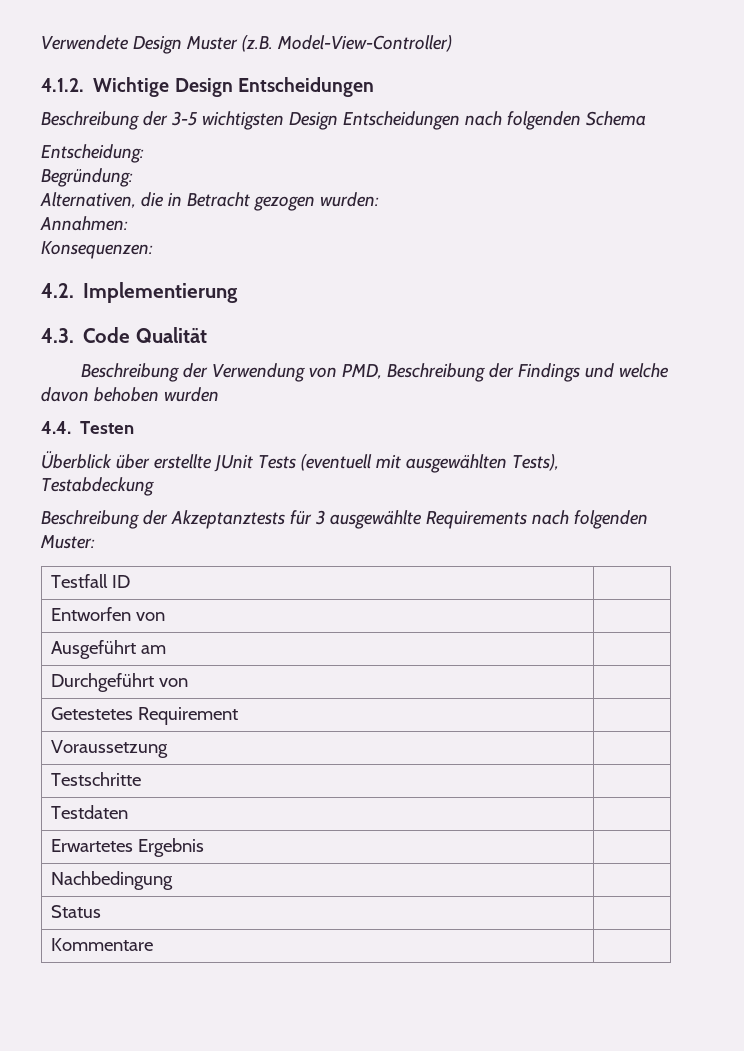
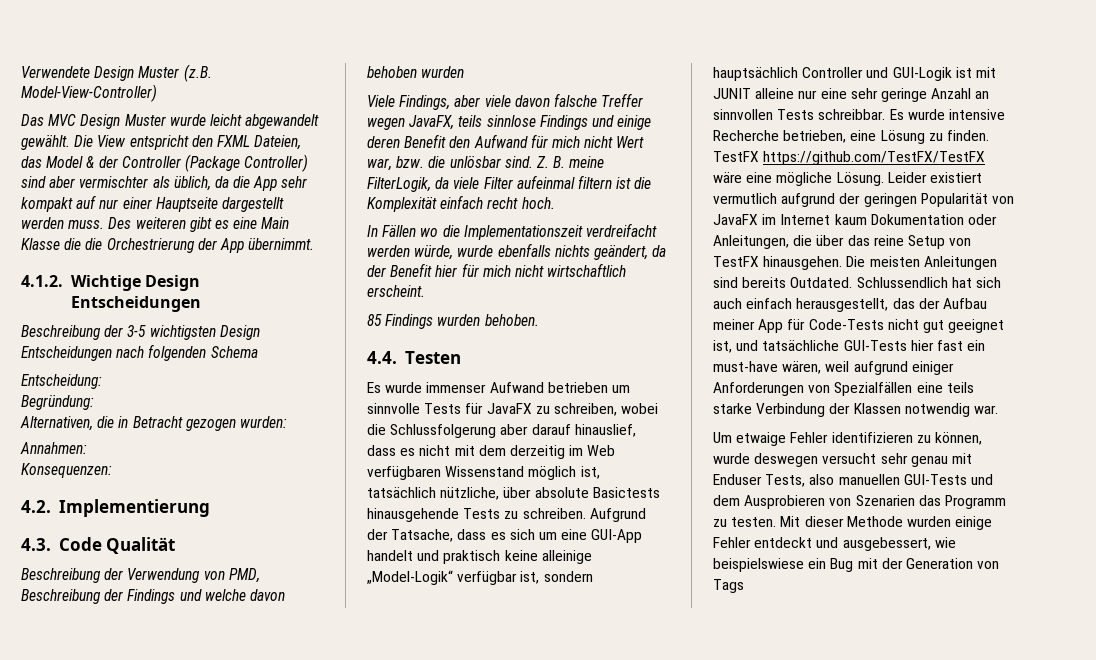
(452, 43) none -> [21,114,320,129] [21,135,302,150] [21,154,309,172] [21,176,308,191] [21,195,284,212] [21,217,290,232] [21,238,315,253] // Das MVC Design Muster wurde leicht abgewandelt gewählt. Die View entspricht den FXML Dateien, das Model & der Controller (Package Controller) sind aber vermischter als üblich, da die App sehr kompakt auf nur einer Hauptseite dargestellt werden muss. Des weiteren gibt es eine Main Klasse die die Orchestrierung der App übernimmt.
[41,421,135,434] [41,451,559,473] [41,477,154,496] [41,510,648,529] [40,535,95,549] [50,574,130,588] [50,607,165,621] [50,640,166,659] [50,673,188,692] [50,707,238,725] [50,740,168,758] [50,772,141,786] [50,805,128,819] [50,838,204,857] [50,871,173,890] [50,905,101,918] [50,938,153,951] 4.4. Testen // Überblick über erstellte JUnit Tests (eventuell mit ausgewählten Tests), Testabdeckung // Beschreibung der Akzeptanztests für 3 ausgewählte Requirements nach folgenden Muster: // Testfall ID | // Entworfen von | // Ausgeführt am | // Durchgeführt von | // Getestetes Requirement | // Voraussetzung | // Testschritte | // Testdaten | // Erwartetes Ergebnis | // Nachbedingung | // Status | // Kommentare | -> [367,93,644,110] [367,115,652,130] [367,134,645,148] [367,156,605,171] [367,175,652,192] [367,195,555,212] [367,223,657,240] [367,243,667,260] [367,263,627,277] [367,285,425,297] [367,314,539,329] [367,351,461,364] [367,382,630,393] [367,403,659,416] [367,424,636,438] [367,445,616,459] [367,466,600,480] [367,487,660,500] [367,508,646,522] [367,529,643,543] [367,550,592,564] [367,570,593,585] [713,67,996,81] [713,88,990,102] [713,109,1005,120] [713,130,989,144] [713,151,986,165] [713,172,982,186] [713,193,1014,207] [713,214,997,225] [713,235,972,249] [713,256,997,270] [713,277,1001,288] [713,298,987,312] [713,319,1005,333] [713,340,986,353] [713,361,954,375] [713,382,974,396] [713,403,998,417] [713,432,982,446] [713,453,972,467] [713,474,993,487] [713,495,1006,509] [713,516,993,530] [713,537,956,551] [713,558,1000,572] [713,579,744,593] Viele Findings, aber viele davon falsche Treffer wegen JavaFX, teils sinnlose Findings und einige deren Benefit den Aufwand für mich nicht Wert war, bzw. die unlösbar sind. Z. B. meine FilterLogik, da viele Filter aufeinmal filtern ist die Komplexität einfach recht hoch. // In Fällen wo die Implementationszeit verdreifacht werden würde, wurde ebenfalls nichts geändert, da der Benefit hier für mich nicht wirtschaftlich erscheint. // 85 Findings wurden behoben. // 4.4. Testen // Es wurde immenser Aufwand betrieben um sinnvolle Tests für JavaFX zu schreiben, wobei die Schlussfolgerung aber darauf hinauslief, dass es nicht mit dem derzeitig im Web verfügbaren Wissenstand möglich ist, tatsächlich nützliche, über absolute Basictests hinausgehende Tests zu schreiben. Aufgrund der Tatsache, dass es sich um eine GUI-App handelt und praktisch keine alleinige „Model-Logik“ verfügbar ist, sondern hauptsächlich Controller und GUI-Logik ist mit JUNIT alleine nur eine sehr geringe Anzahl an sinnvollen Tests schreibbar. Es wurde intensive Recherche betrieben, eine Lösung zu finden. TestFX https://github.com/TestFX/TestFX wäre eine mögliche Lösung. Leider existiert vermutlich aufgrund der geringen Popularität von JavaFX im Internet kaum Dokumentation oder Anleitungen, die über das reine Setup von TestFX hinausgehen. Die meisten Anleitungen sind bereits Outdated. Schlussendlich hat sich auch einfach herausgestellt, das der Aufbau meiner App für Code-Tests nicht gut geeignet ist, und tatsächliche GUI-Tests hier fast ein must-have wären, weil aufgrund einiger Anforderungen von Spezialfällen eine teils starke Verbindung der Klassen notwendig war. // Um etwaige Fehler identifizieren zu können, wurde deswegen versucht sehr genau mit Enduser Tests, also manuellen GUI-Tests und dem Ausprobieren von Szenarien das Programm zu testen. Mit dieser Methode wurden einige Fehler entdeckt und ausgebessert, wie beispielswiese ein Bug mit der Generation von Tags

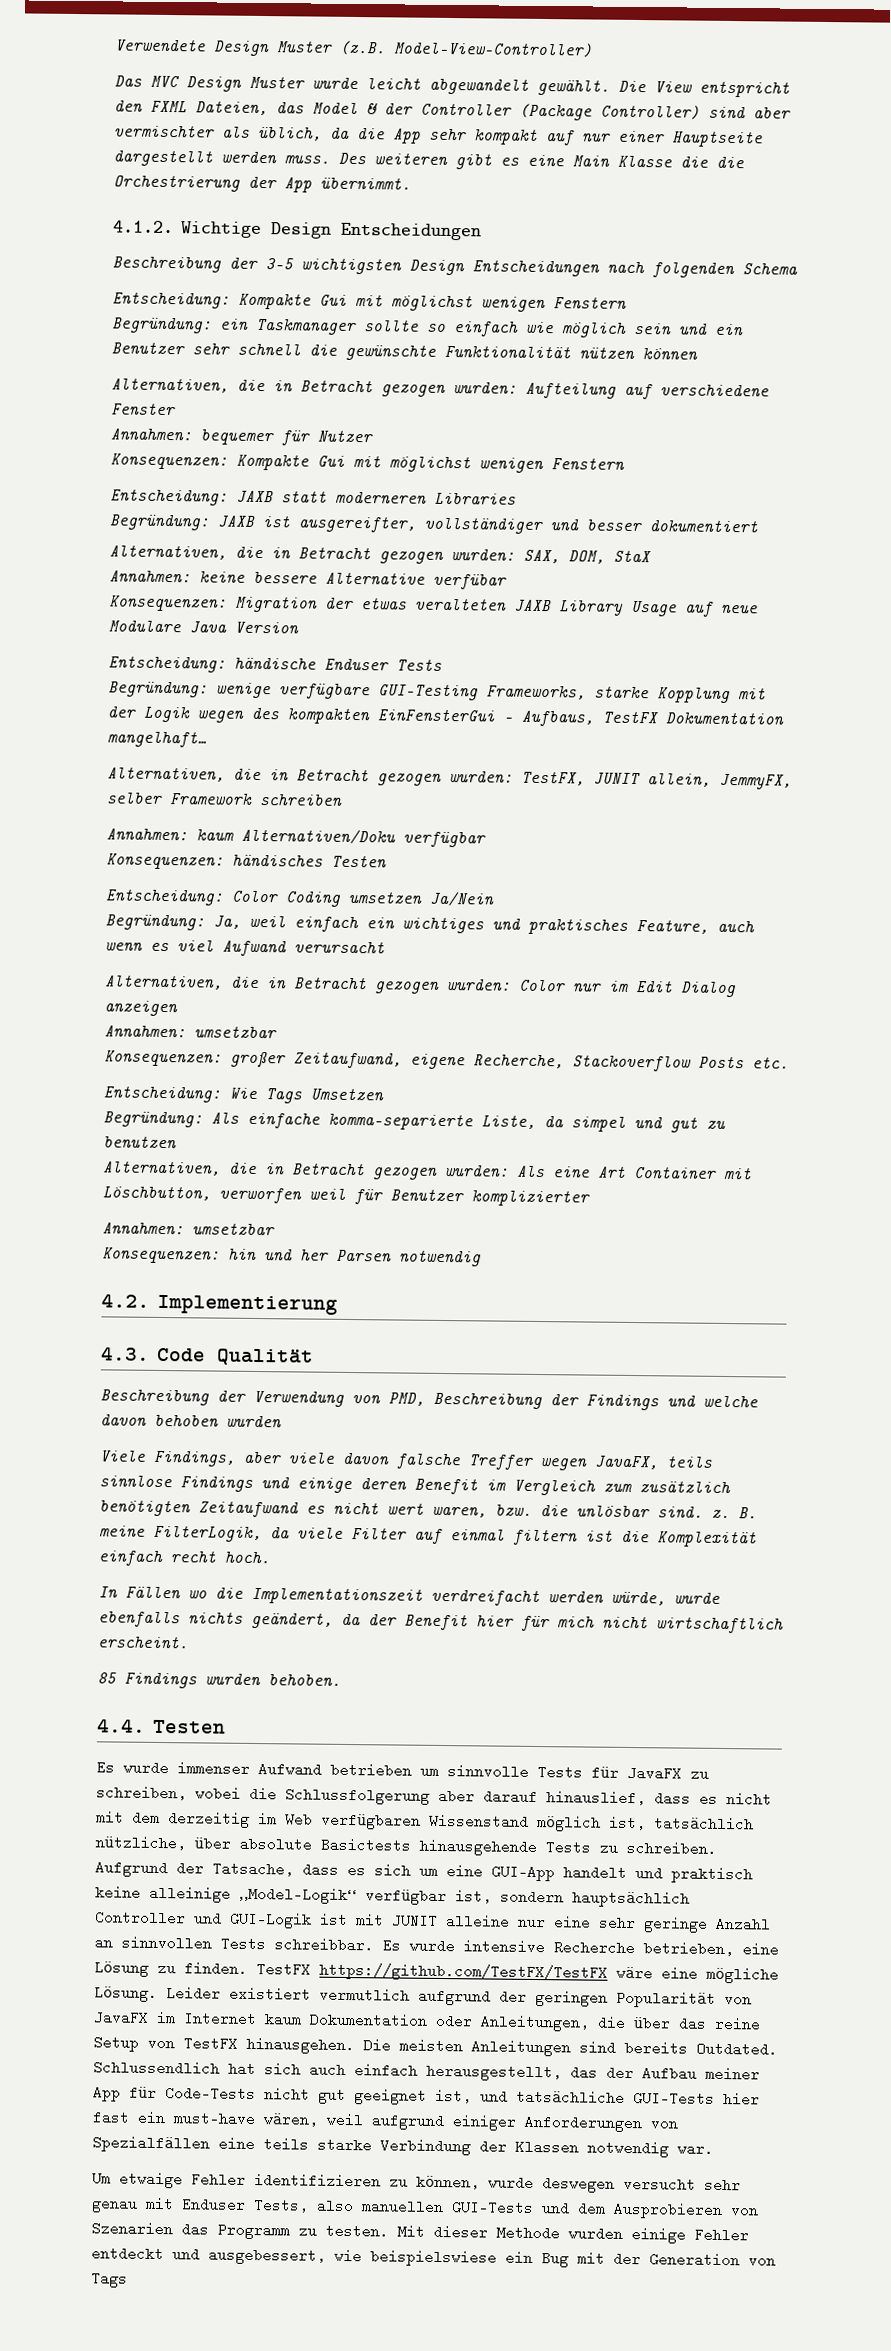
[21,395,94,410] [20,416,287,431] [20,442,87,454] [21,463,112,478] // Begründung: // Alternativen, die in Betracht gezogen wurden: // Annahmen: // Konsequenzen: -> [238,293,627,313] [111,316,744,338] [111,342,698,361] [111,377,769,400] [111,403,176,416] [110,428,373,446] [110,453,625,474] [110,488,516,506] [109,513,758,534] [109,544,651,564] [109,570,507,590] [108,595,758,617] [108,619,299,635] [108,655,442,673] [108,680,766,704] [107,705,784,727] [107,730,207,748] [107,766,792,790] [106,791,343,806] [106,828,486,848] [106,853,387,870] [105,888,495,907] [105,913,755,935] [105,939,385,957] [104,974,737,998] [104,1000,178,1017] [104,1025,277,1039] [104,1050,789,1072] [103,1085,384,1104] [103,1110,726,1133] [103,1135,177,1149] [102,1160,752,1180] [102,1185,590,1207] [102,1222,275,1236] [102,1247,482,1267] Kompakte Gui mit möglichst wenigen Fenstern // Begründung: ein Taskmanager sollte so einfach wie möglich sein und ein Benutzer sehr schnell die gewünschte Funktionalität nützen können // Alternativen, die in Betracht gezogen wurden: Aufteilung auf verschiedene Fenster // Annahmen: bequemer für Nutzer // Konsequenzen: Kompakte Gui mit möglichst wenigen Fenstern // Entscheidung: JAXB statt moderneren Libraries // Begründung: JAXB ist ausgereifter, vollständiger und besser dokumentiert // Alternativen, die in Betracht gezogen wurden: SAX, DOM, StaX // Annahmen: keine bessere Alternative verfübar // Konsequenzen: Migration der etwas veralteten JAXB Library Usage auf neue Modulare Java Version // Entscheidung: händische Enduser Tests // Begründung: wenige verfügbare GUI-Testing Frameworks, starke Kopplung mit der Logik wegen des kompakten EinFensterGui – Aufbaus, TestFX Dokumentation mangelhaft… // Alternativen, die in Betracht gezogen wurden: TestFX, JUNIT allein, JemmyFX, selber Framework schreiben // Annahmen: kaum Alternativen/Doku verfügbar // Konsequenzen: händisches Testen // Entscheidung: Color Coding umsetzen Ja/Nein // Begründung: Ja, weil einfach ein wichtiges und praktisches Feature, auch wenn es viel Aufwand verursacht // Alternativen, die in Betracht gezogen wurden: Color nur im Edit Dialog anzeigen // Annahmen: umsetzbar // Konsequenzen: großer Zeitaufwand, eigene Recherche, Stackoverflow Posts etc. // Entscheidung: Wie Tags Umsetzen // Begründung: Als einfache komma-separierte Liste, da simpel und gut zu benutzen // Alternativen, die in Betracht gezogen wurden: Als eine Art Container mit Löschbutton, verworfen weil für Benutzer komplizierter // Annahmen: umsetzbar // Konsequenzen: hin und her Parsen notwendig
[449,134,645,148] [367,158,392,171] den Aufwand für mich nicht Wert war, -> [486,1478,731,1496] [99,1499,487,1518] im Vergleich zum zusätzlich benötigten Zeitaufwand es nicht wert waren,
[535,156,549,168] Z. -> [711,1509,730,1519] z.
[516,175,575,189] aufeinmal -> [414,1528,505,1544] auf einmal

